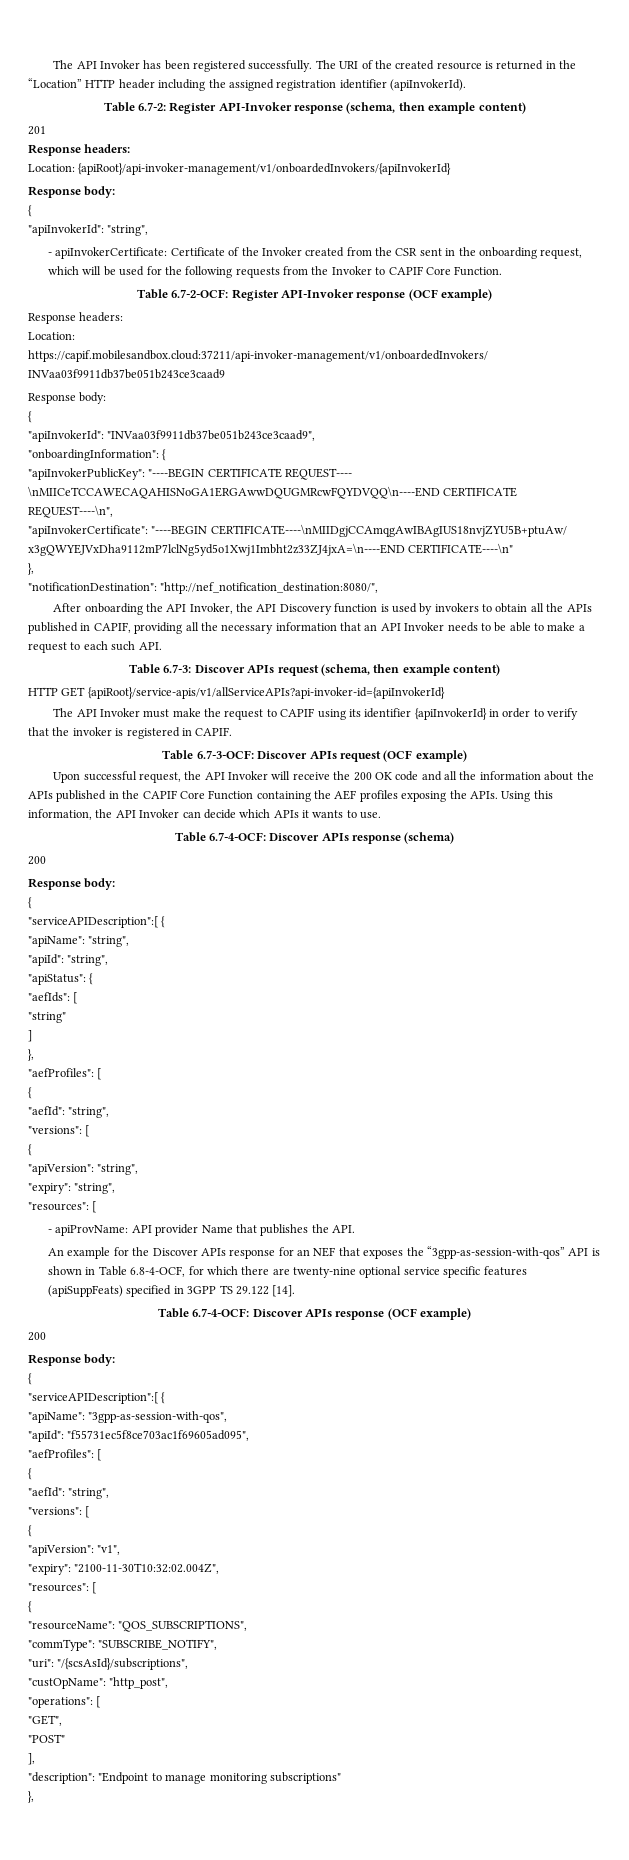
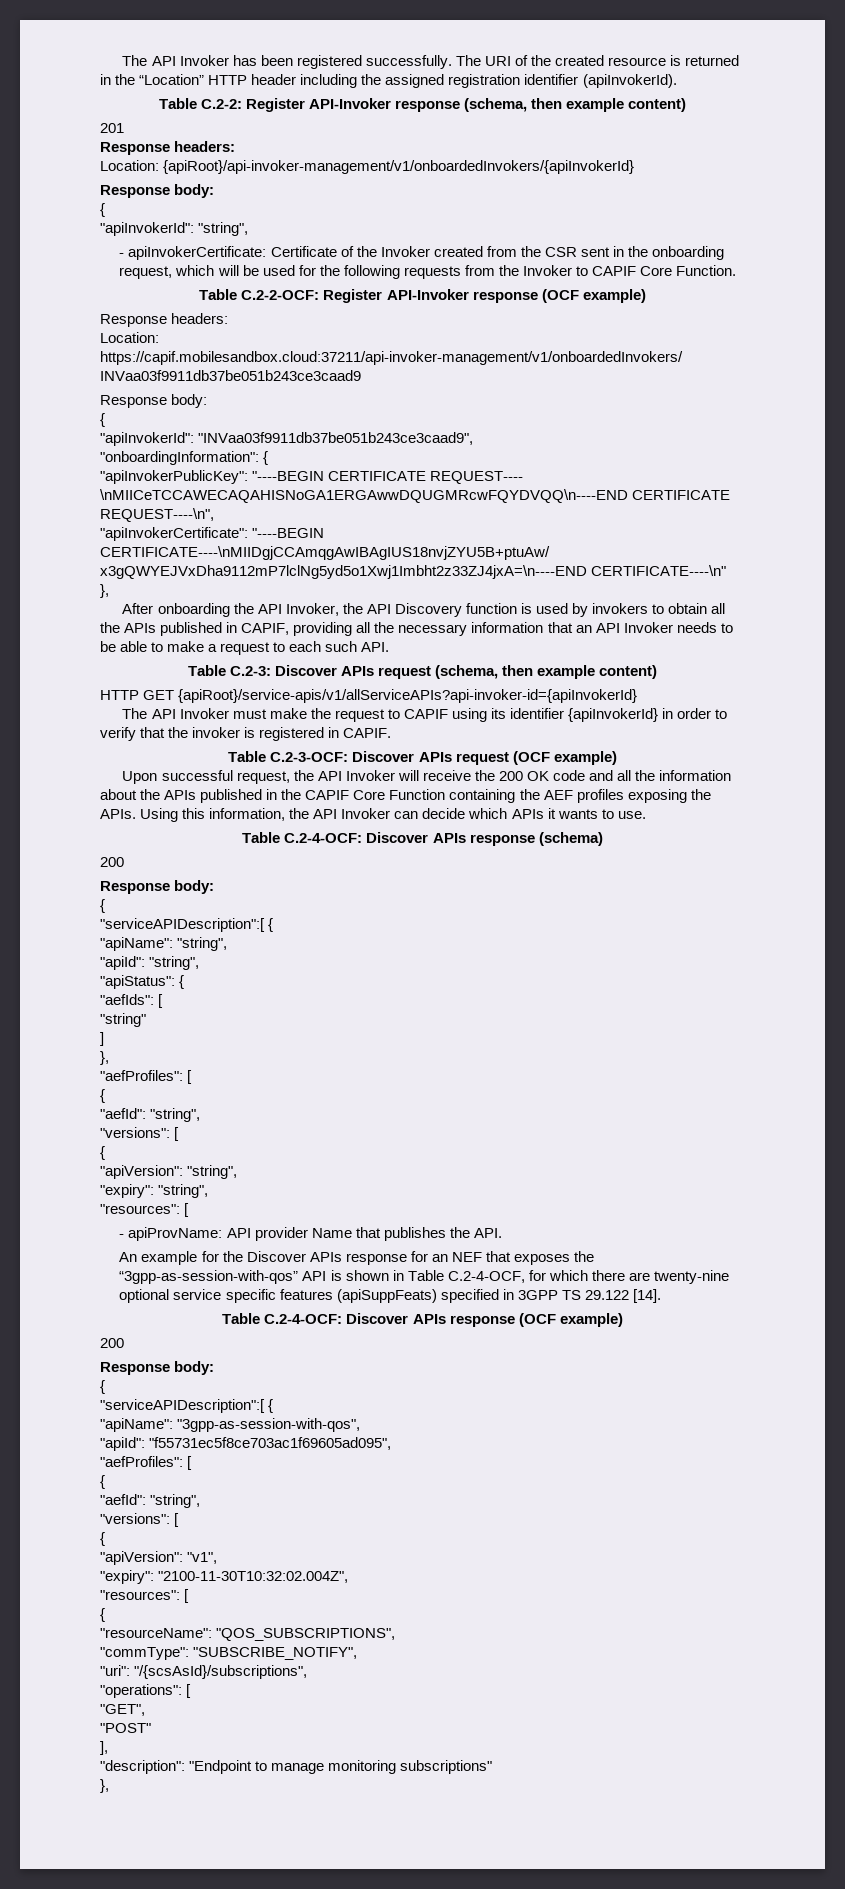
[137,102,166,111] 6.7-2: -> [200,99,242,109] C.2-2:
[171,289,229,298] 6.7-2-OCF: -> [241,290,320,300] C.2-2-OCF:
[28,582,379,594] // "notificationDestination": "http://nef_notification_destination:8080/", -> (109, 591) none
[163,664,192,673] 6.7-3: -> [229,666,271,676] C.2-3:
[196,750,254,759] 6.7-3-OCF: -> [270,752,349,762] C.2-3-OCF:
[208,832,266,841] 6.7-4-OCF: -> [284,833,363,843] C.2-4-OCF:
[130,1266,186,1277] 6.8-4-OCF, -> [447,1271,525,1283] C.2-4-OCF,
[192,1308,250,1317] 6.7-4-OCF: -> [264,1314,343,1324] C.2-4-OCF:
[28,1677,169,1689] // "custOpName": "http_post", -> (308, 1672) none

